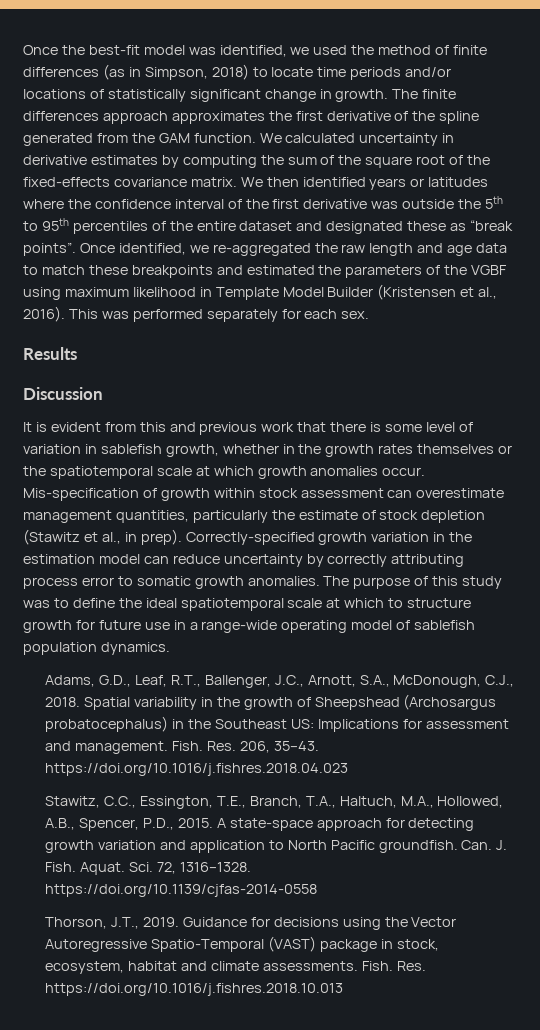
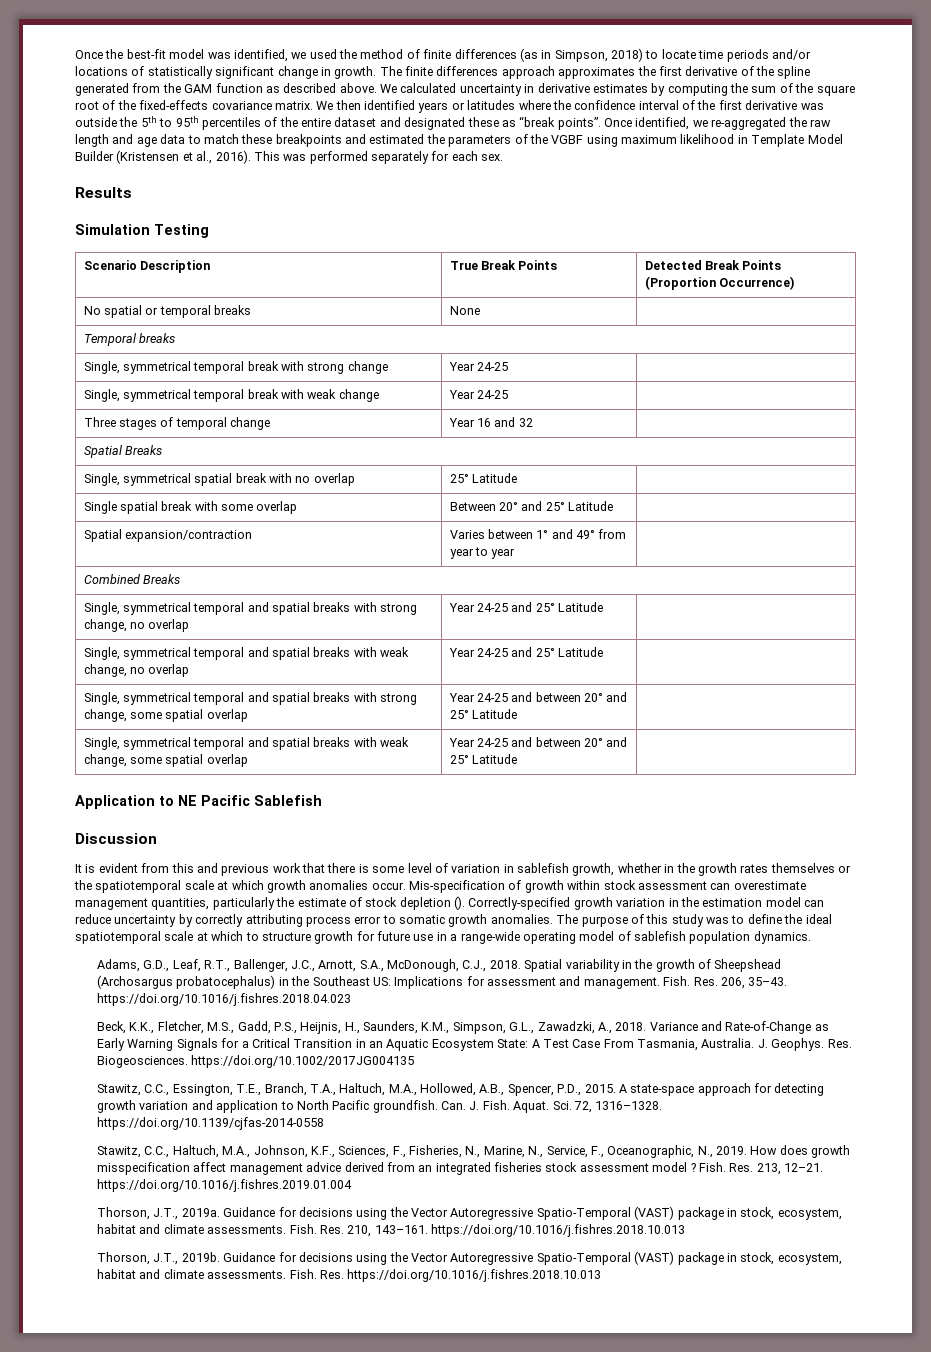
[193,133,256,143] function. -> [215,83,377,93] function as described above.
(77, 353) none -> [75,224,209,238] [83,260,210,273] [449,260,558,270] [644,260,782,270] [644,276,794,290] [83,305,252,318] [449,306,480,315] [83,333,175,346] [83,361,388,374] [448,362,508,371] [83,389,379,402] [448,390,508,399] [83,417,271,430] [448,417,533,427] [83,445,162,458] [83,473,355,486] [449,473,517,483] [83,501,298,514] [449,501,614,511] [83,529,252,542] [449,529,627,539] [449,547,516,559] [83,574,180,584] [83,602,418,615] [83,619,190,632] [448,602,604,612] [83,647,410,660] [83,664,190,677] [448,647,604,657] [83,692,418,705] [83,709,248,722] [448,692,628,702] [449,709,517,719] [83,737,410,750] [83,754,248,767] [448,737,628,747] [449,754,517,764] [75,795,322,809] // Simulation Testing // Scenario Description | True Break Points | Detected Break Points (Proportion Occurrence) // No spatial or temporal breaks | None | // Temporal breaks // Single, symmetrical temporal break with strong change | Year 24-25 | // Single, symmetrical temporal break with weak change | Year 24-25 | // Three stages of temporal change | Year 16 and 32 | // Spatial Breaks // Single, symmetrical spatial break with no overlap | 25° Latitude | // Single spatial break with some overlap | Between 20° and 25° Latitude | // Spatial expansion/contraction | Varies between 1° and 49° from year to year | // Combined Breaks // Single, symmetrical temporal and spatial breaks with strong change, no overlap | Year 24-25 and 25° Latitude | // Single, symmetrical temporal and spatial breaks with weak change, no overlap | Year 24-25 and 25° Latitude | // Single, symmetrical temporal and spatial breaks with strong change, some spatial overlap | Year 24-25 and between 20° and 25° Latitude | // Single, symmetrical temporal and spatial breaks with weak change, some spatial overlap | Year 24-25 and between 20° and 25° Latitude | // Application to NE Pacific Sablefish
[23,529,182,545] (Stawitz et al., in prep). -> [454,896,465,910] ().
(349, 769) none -> [97,1021,829,1034] [97,1038,852,1051] [97,1055,415,1068] // Beck, K.K., Fletcher, M.S., Gadd, P.S., Heijnis, H., Saunders, K.M., Simpson, G.L., Zawadzki, A., 2018. Variance and Rate-of-Change as Early Warning Signals for a Critical Transition in an Aquatic Ecosystem State: A Test Case From Tasmania, Australia. J. Geophys. Res. Biogeosciences. https://doi.org/10.1002/2017JG004135
[45,917,179,929] Thorson, J.T., 2019. -> [97,1145,851,1158] [97,1162,824,1175] [97,1179,353,1192] [97,1206,842,1220] [97,1224,686,1237] [97,1252,220,1265] Stawitz, C.C., Haltuch, M.A., Johnson, K.F., Sciences, F., Fisheries, N., Marine, N., Service, F., Oceanographic, N., 2019. How does growth misspecification affect management advice derived from an integrated fisheries stock assessment model ? Fish. Res. 213, 12–21. https://doi.org/10.1016/j.fishres.2019.01.004 // Thorson, J.T., 2019a. Guidance for decisions using the Vector Autoregressive Spatio-Temporal (VAST) package in stock, ecosystem, habitat and climate assessments. Fish. Res. 210, 143–161. https://doi.org/10.1016/j.fishres.2018.10.013 // Thorson, J.T., 2019b.

